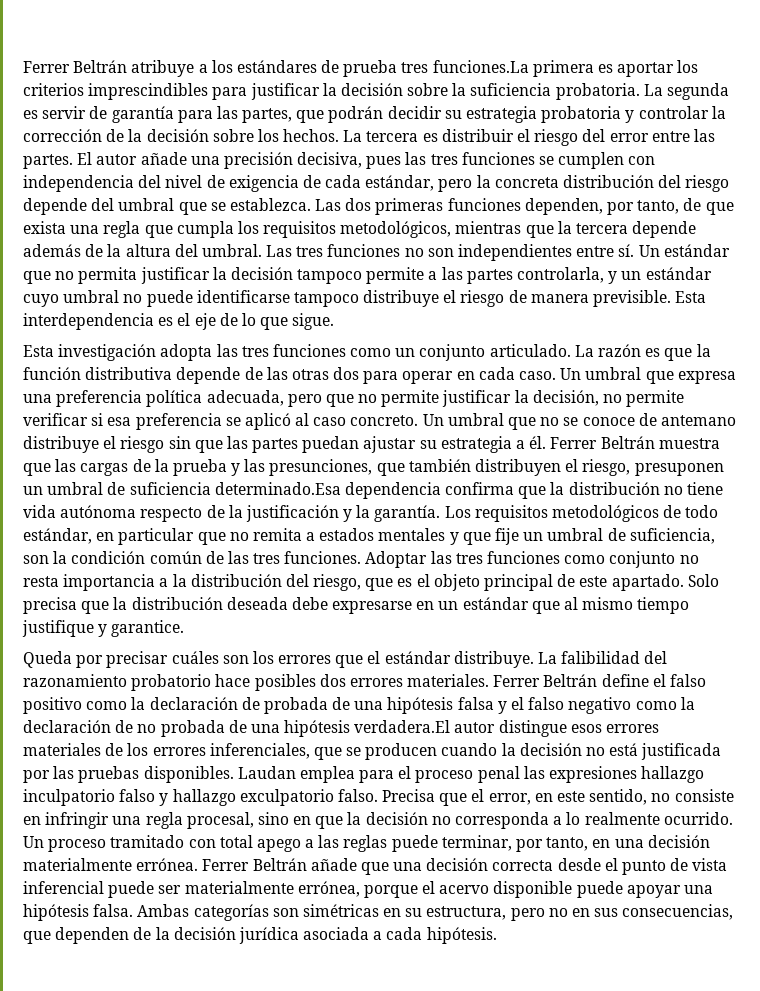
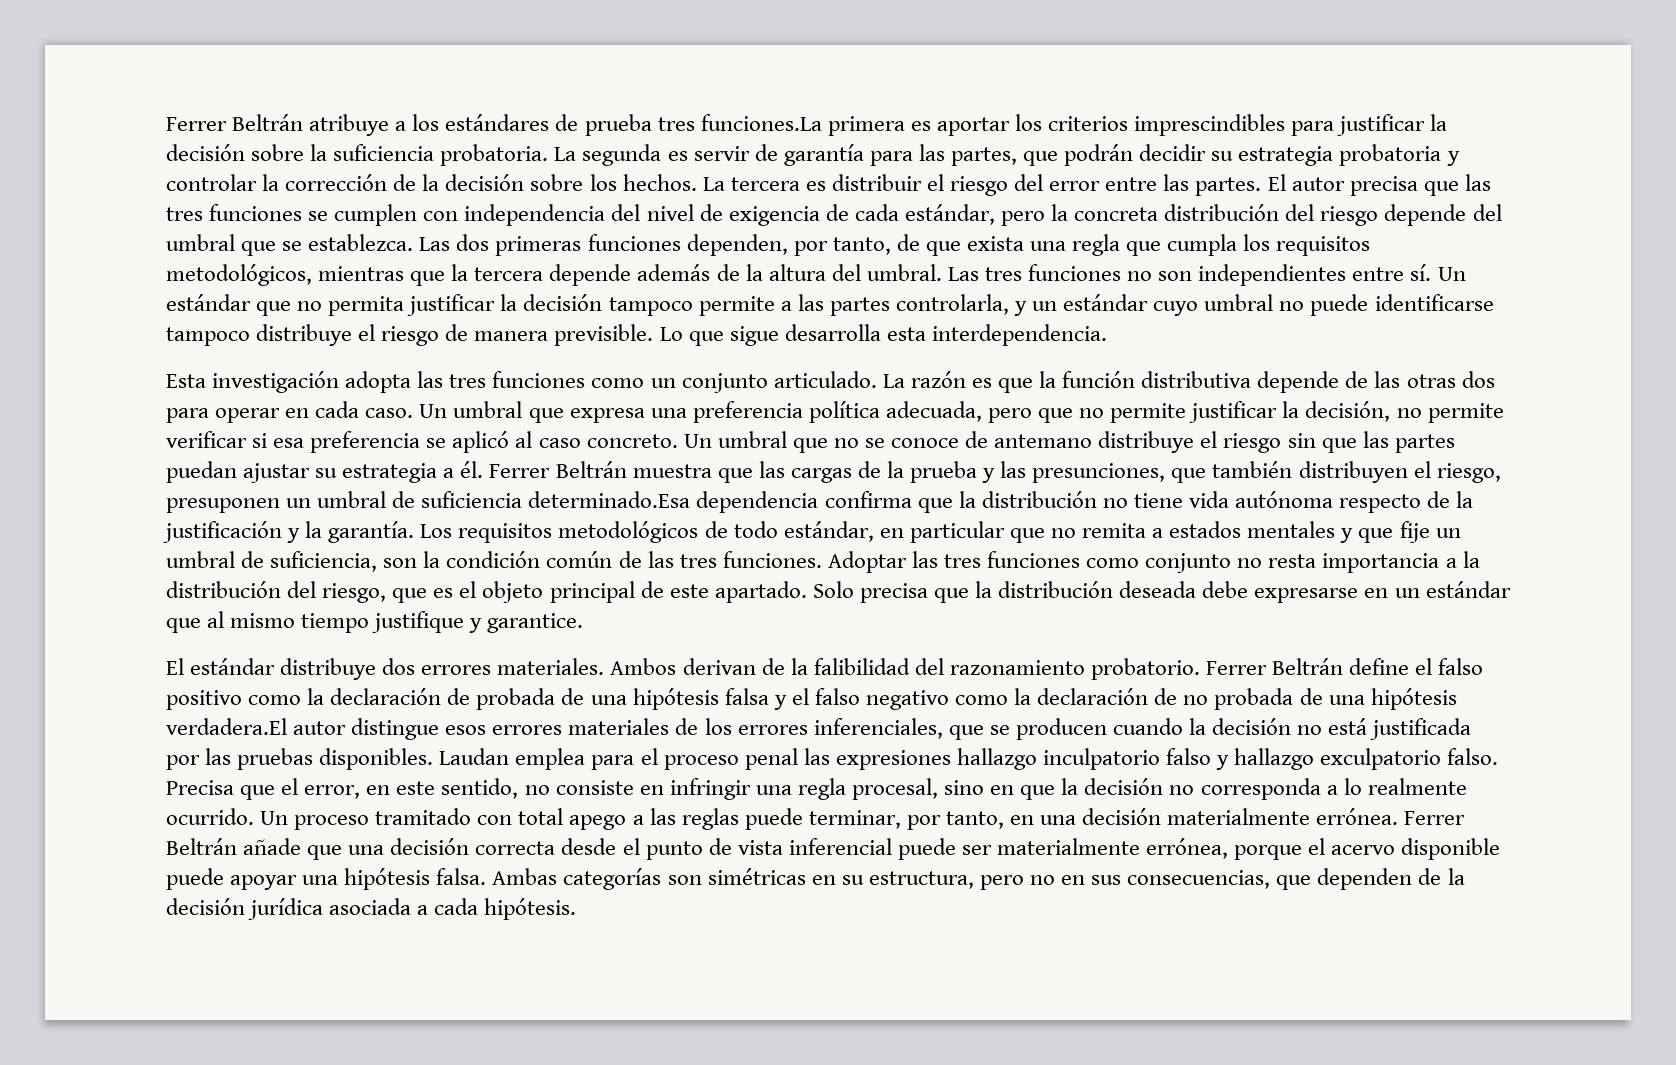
[140,152,402,169] añade una precisión decisiva, pues -> [1349,176,1459,196] precisa que
[675,291,707,303] [23,313,335,330] Esta interdependencia es el eje de lo que sigue. -> [659,324,1107,346] Lo que sigue desarrolla esta interdependencia.
[23,651,668,668] [23,674,490,691] Queda por precisar cuáles son los errores que el estándar distribuye. La falibilidad del razonamiento probatorio hace posibles dos errores materiales. -> [166,658,1200,680] El estándar distribuye dos errores materiales. Ambos derivan de la falibilidad del razonamiento probatorio.

